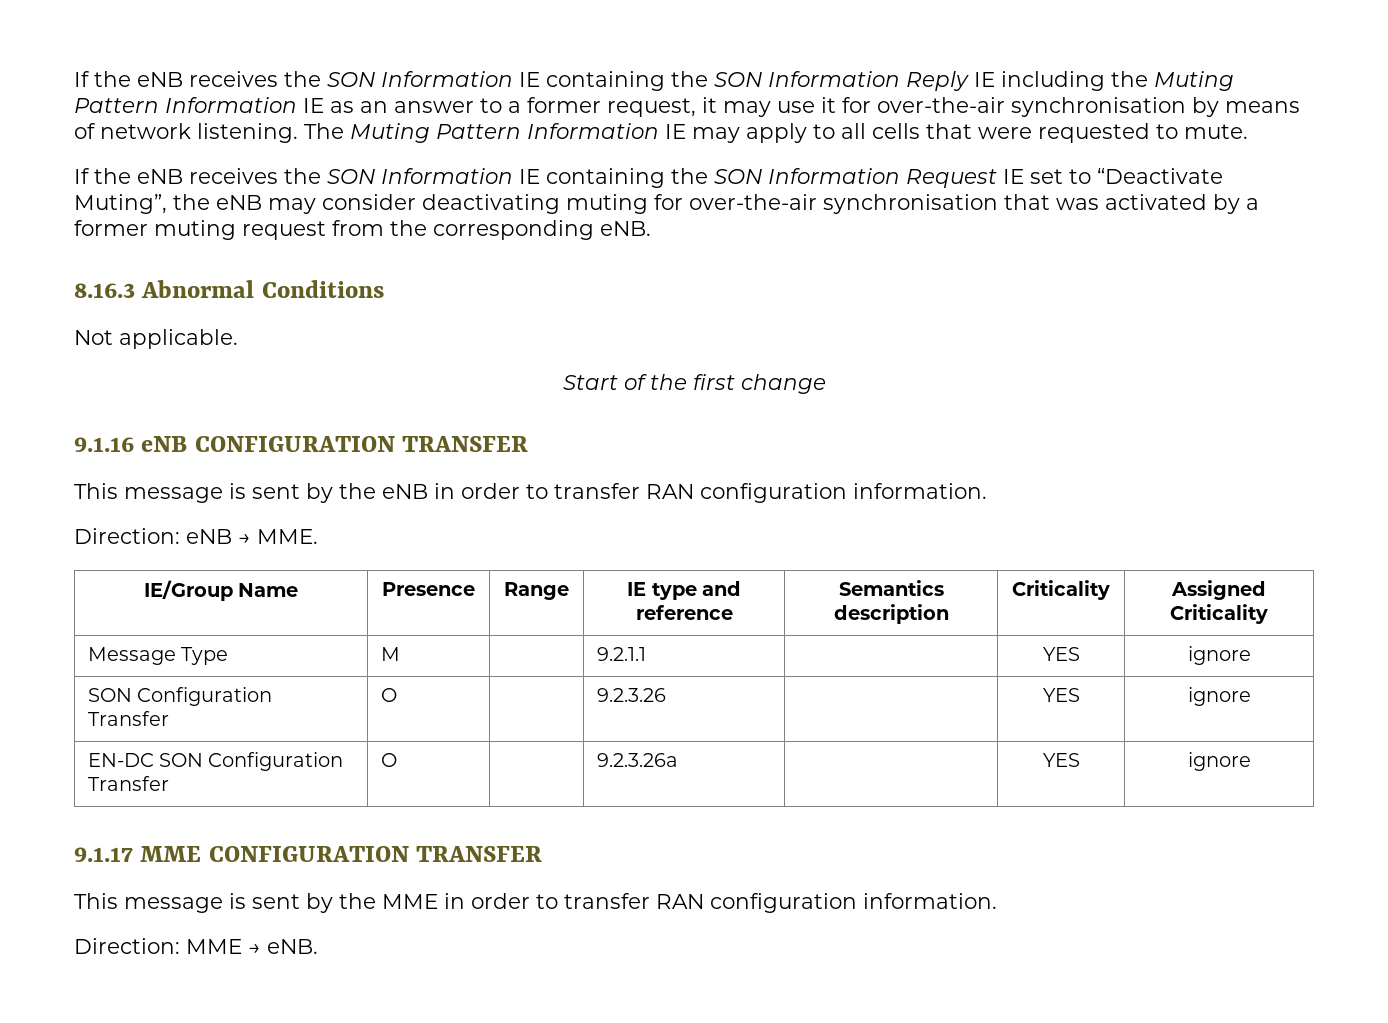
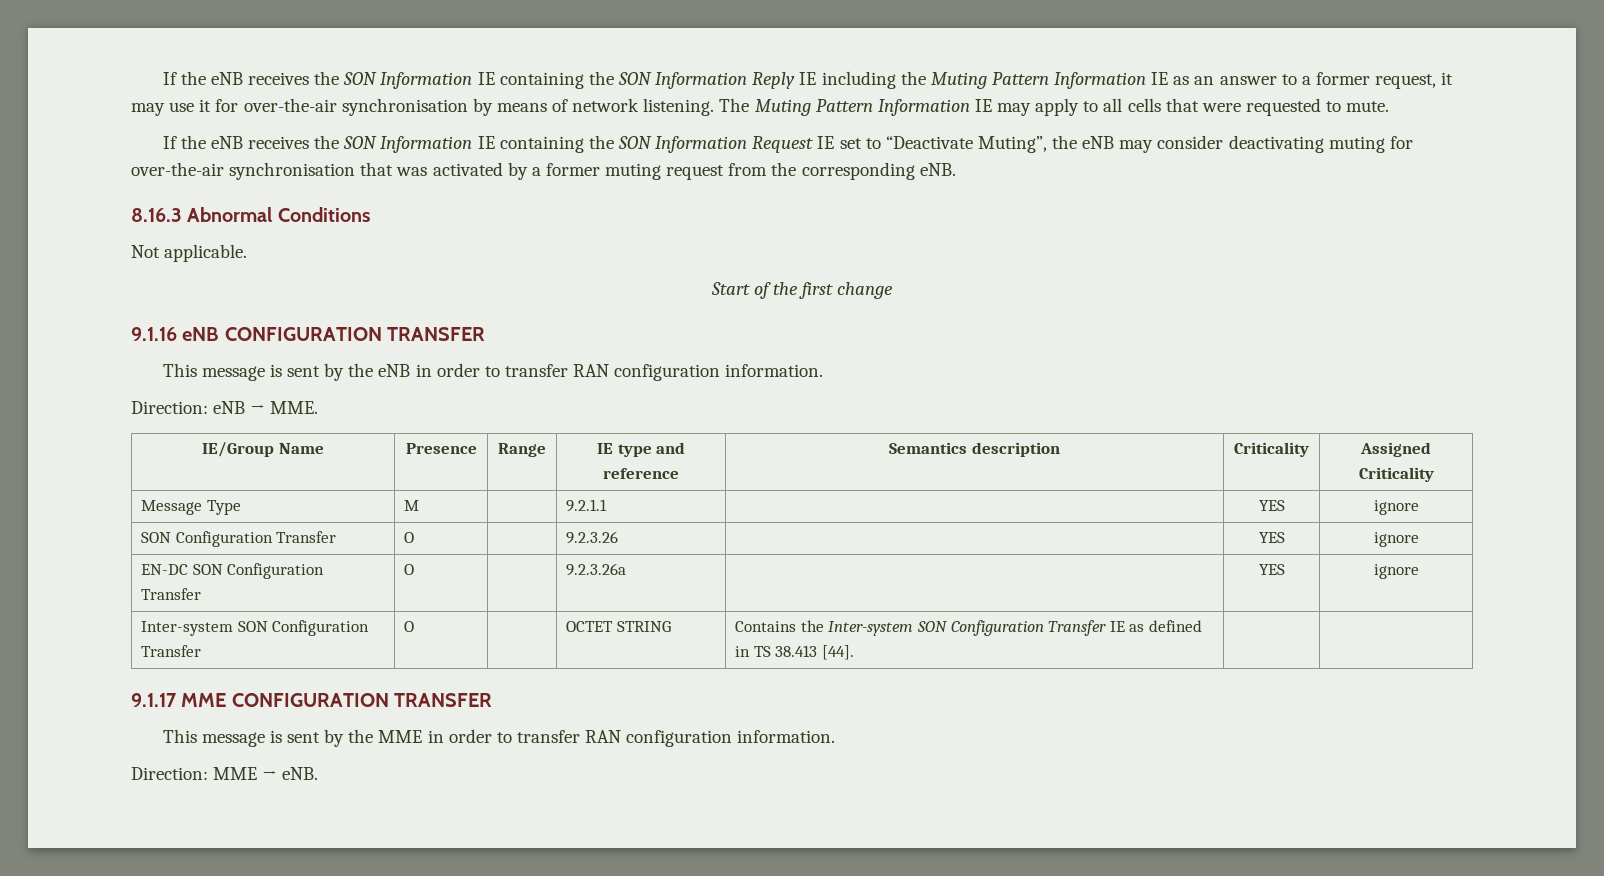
(1251, 761) none -> [141,620,370,636] [141,645,202,657] [404,621,415,632] [566,621,671,632] [735,620,1202,636] [735,645,855,660] // Inter-system SON Configuration Transfer | O | | OCTET STRING | Contains the Inter-system SON Configuration Transfer IE as defined in TS 38.413 [44]. | |

